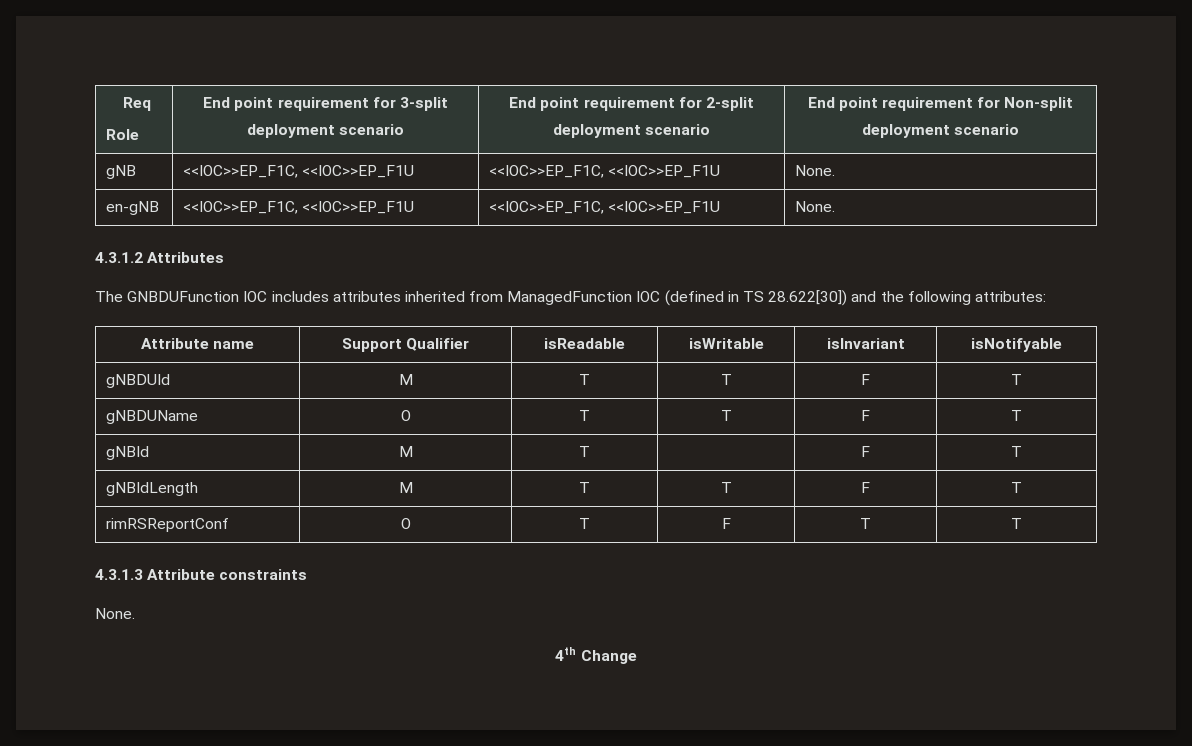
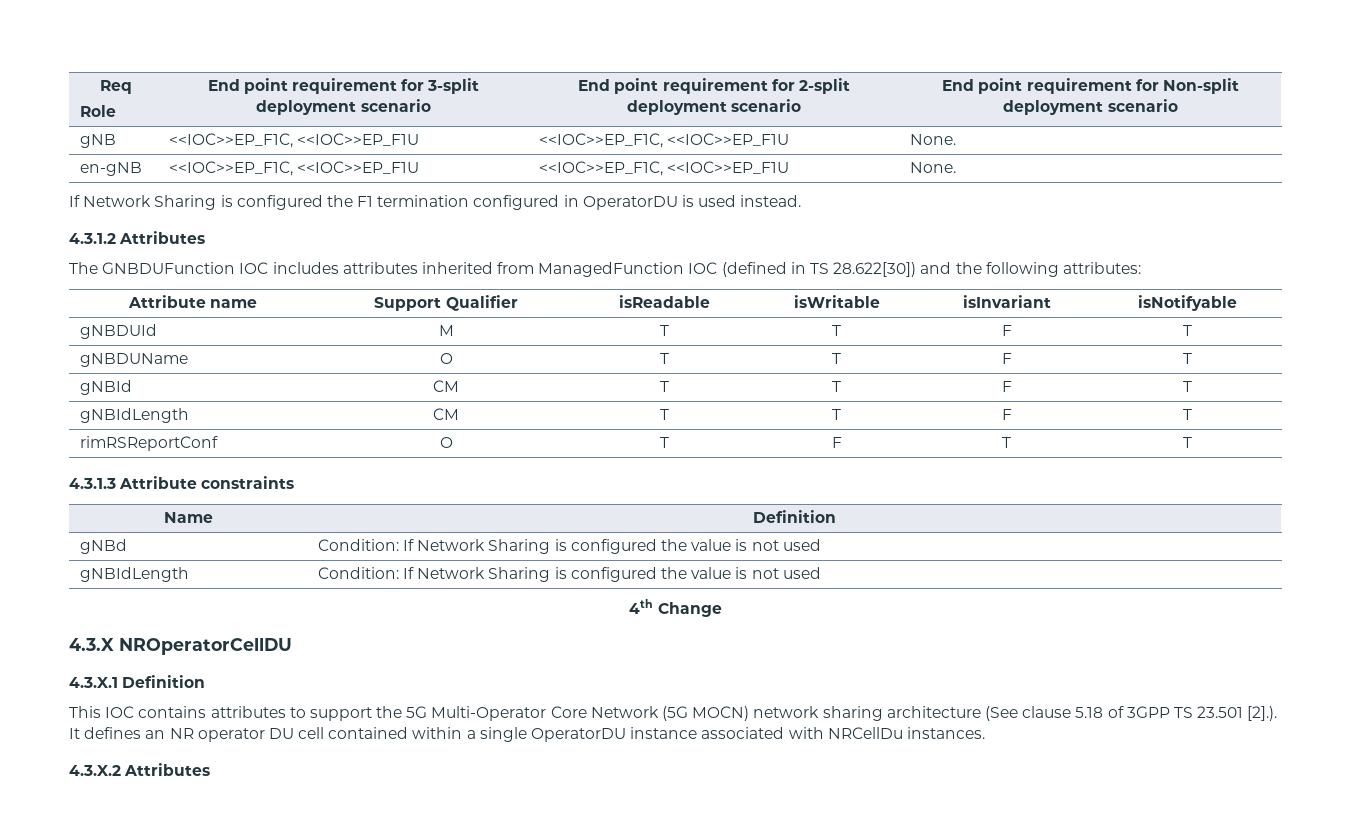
(835, 206) none -> [69,195,802,210] // If Network Sharing is configured the F1 termination configured in OperatorDU is used instead.
[398,446,413,457] [579,446,590,457] M | T | -> [433,380,459,392] [659,381,669,392] [832,381,841,392] CM | T | T
[398,482,413,493] M -> [433,408,459,420] CM
[95,608,135,619] [555,647,637,664] // None. // 4th Change -> [164,512,213,523] [753,510,836,523] [79,539,127,554] [317,539,821,554] [79,567,189,582] [317,567,821,582] [629,599,722,617] [69,638,292,655] [69,675,206,688] [69,706,1278,721] [69,727,985,742] [69,763,211,776] // Name | Definition // gNBd | Condition: If Network Sharing is configured the value is not used // gNBIdLength | Condition: If Network Sharing is configured the value is not used // 4th Change // 4.3.X NROperatorCellDU // 4.3.X.1 Definition // This IOC contains attributes to support the 5G Multi-Operator Core Network (5G MOCN) network sharing architecture (See clause 5.18 of 3GPP TS 23.501 [2].). It defines an NR operator DU cell contained within a single OperatorDU instance associated with NRCellDu instances. // 4.3.X.2 Attributes

